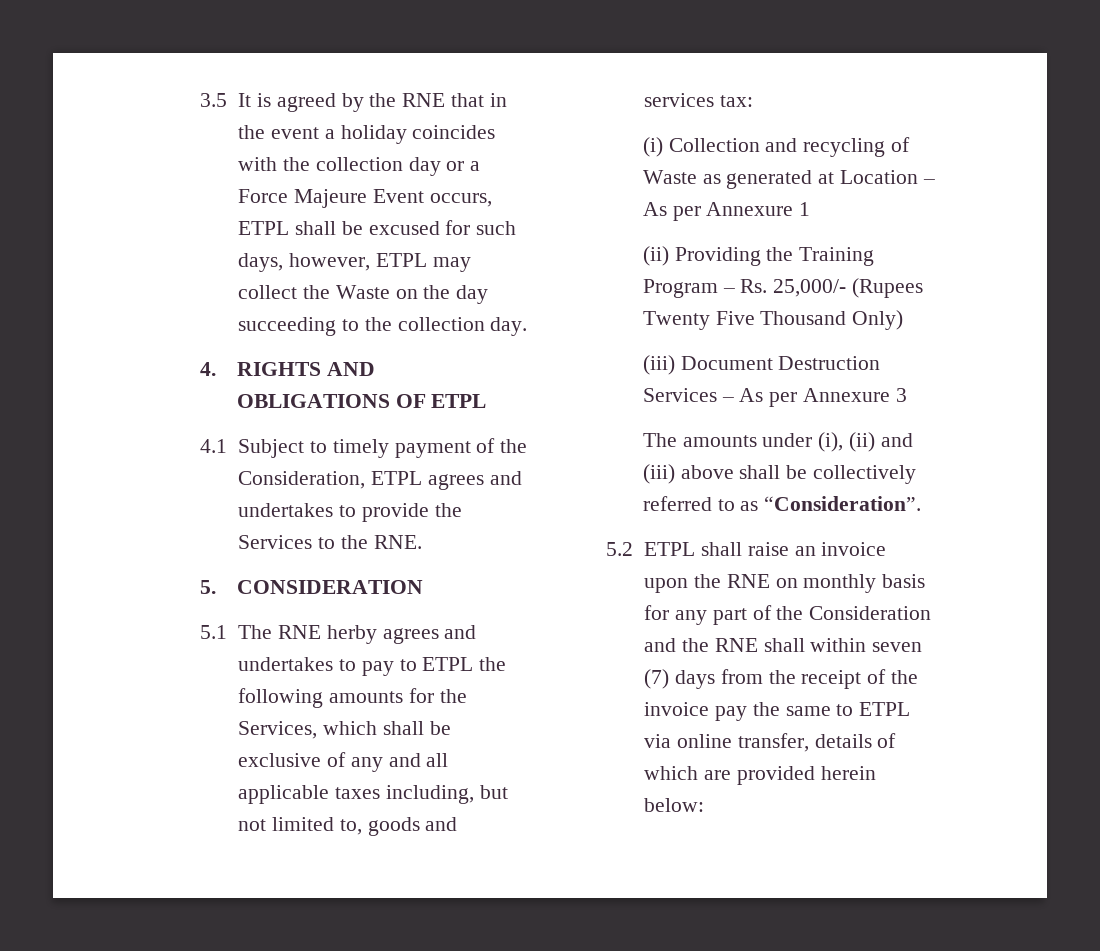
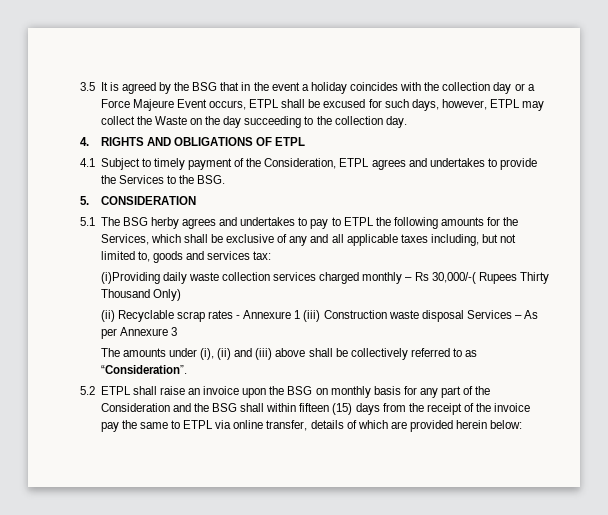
[402,93,446,107] RNE -> [192,82,218,91] BSG
[373,535,422,549] RNE. -> [197,175,226,184] BSG.
[277,625,321,639] RNE -> [122,217,148,226] BSG
[642,137,910,157] [642,170,935,189] [642,202,811,221] [642,246,875,266] [642,278,923,298] [642,310,904,330] [642,355,881,375] (i) Collection and recycling of Waste as generated at Location – As per Annexure 1 // (ii) Providing the Training Program – Rs. 25,000/- (Rupees Twenty Five Thousand Only) // (iii) Document Destruction -> [100,272,549,284] [100,289,181,301] [100,310,464,322] (i)Providing daily waste collection services charged monthly – Rs 30,000/-( Rupees Thirty Thousand Only) // (ii) Recyclable scrap rates - Annexure 1 (iii) Construction waste disposal
[726,574,770,588] RNE -> [287,386,313,395] BSG
[714,638,758,652] RNE -> [212,403,238,412] BSG
[872,642,923,652] [644,669,670,689] seven (7) -> [299,403,353,415] fifteen (15)

